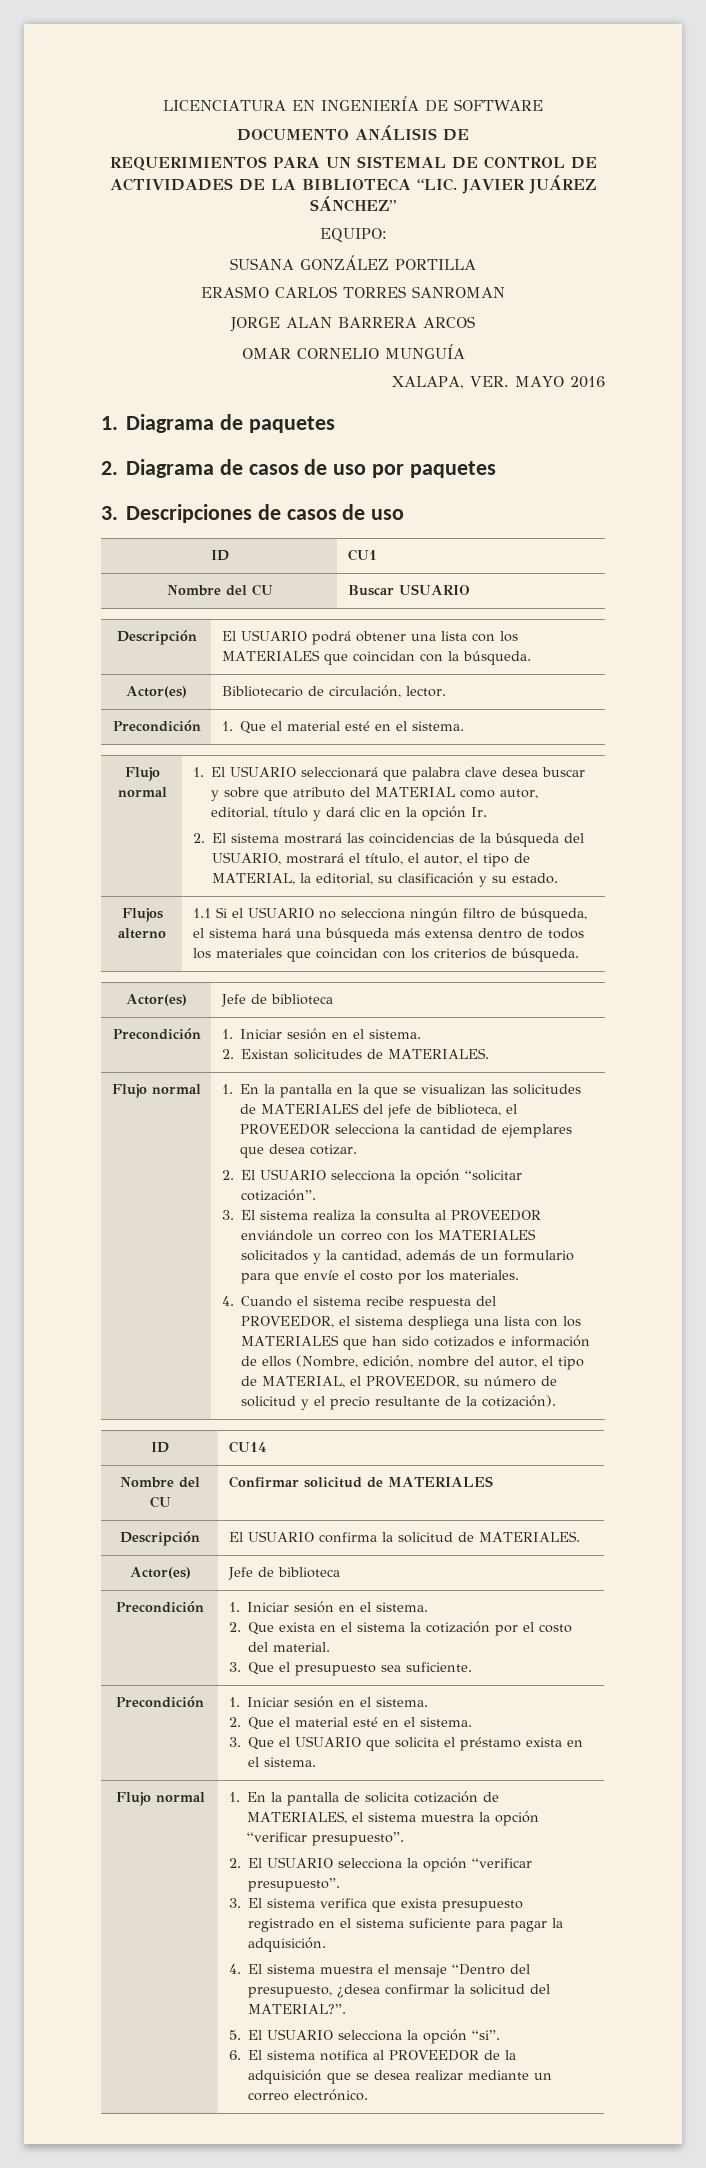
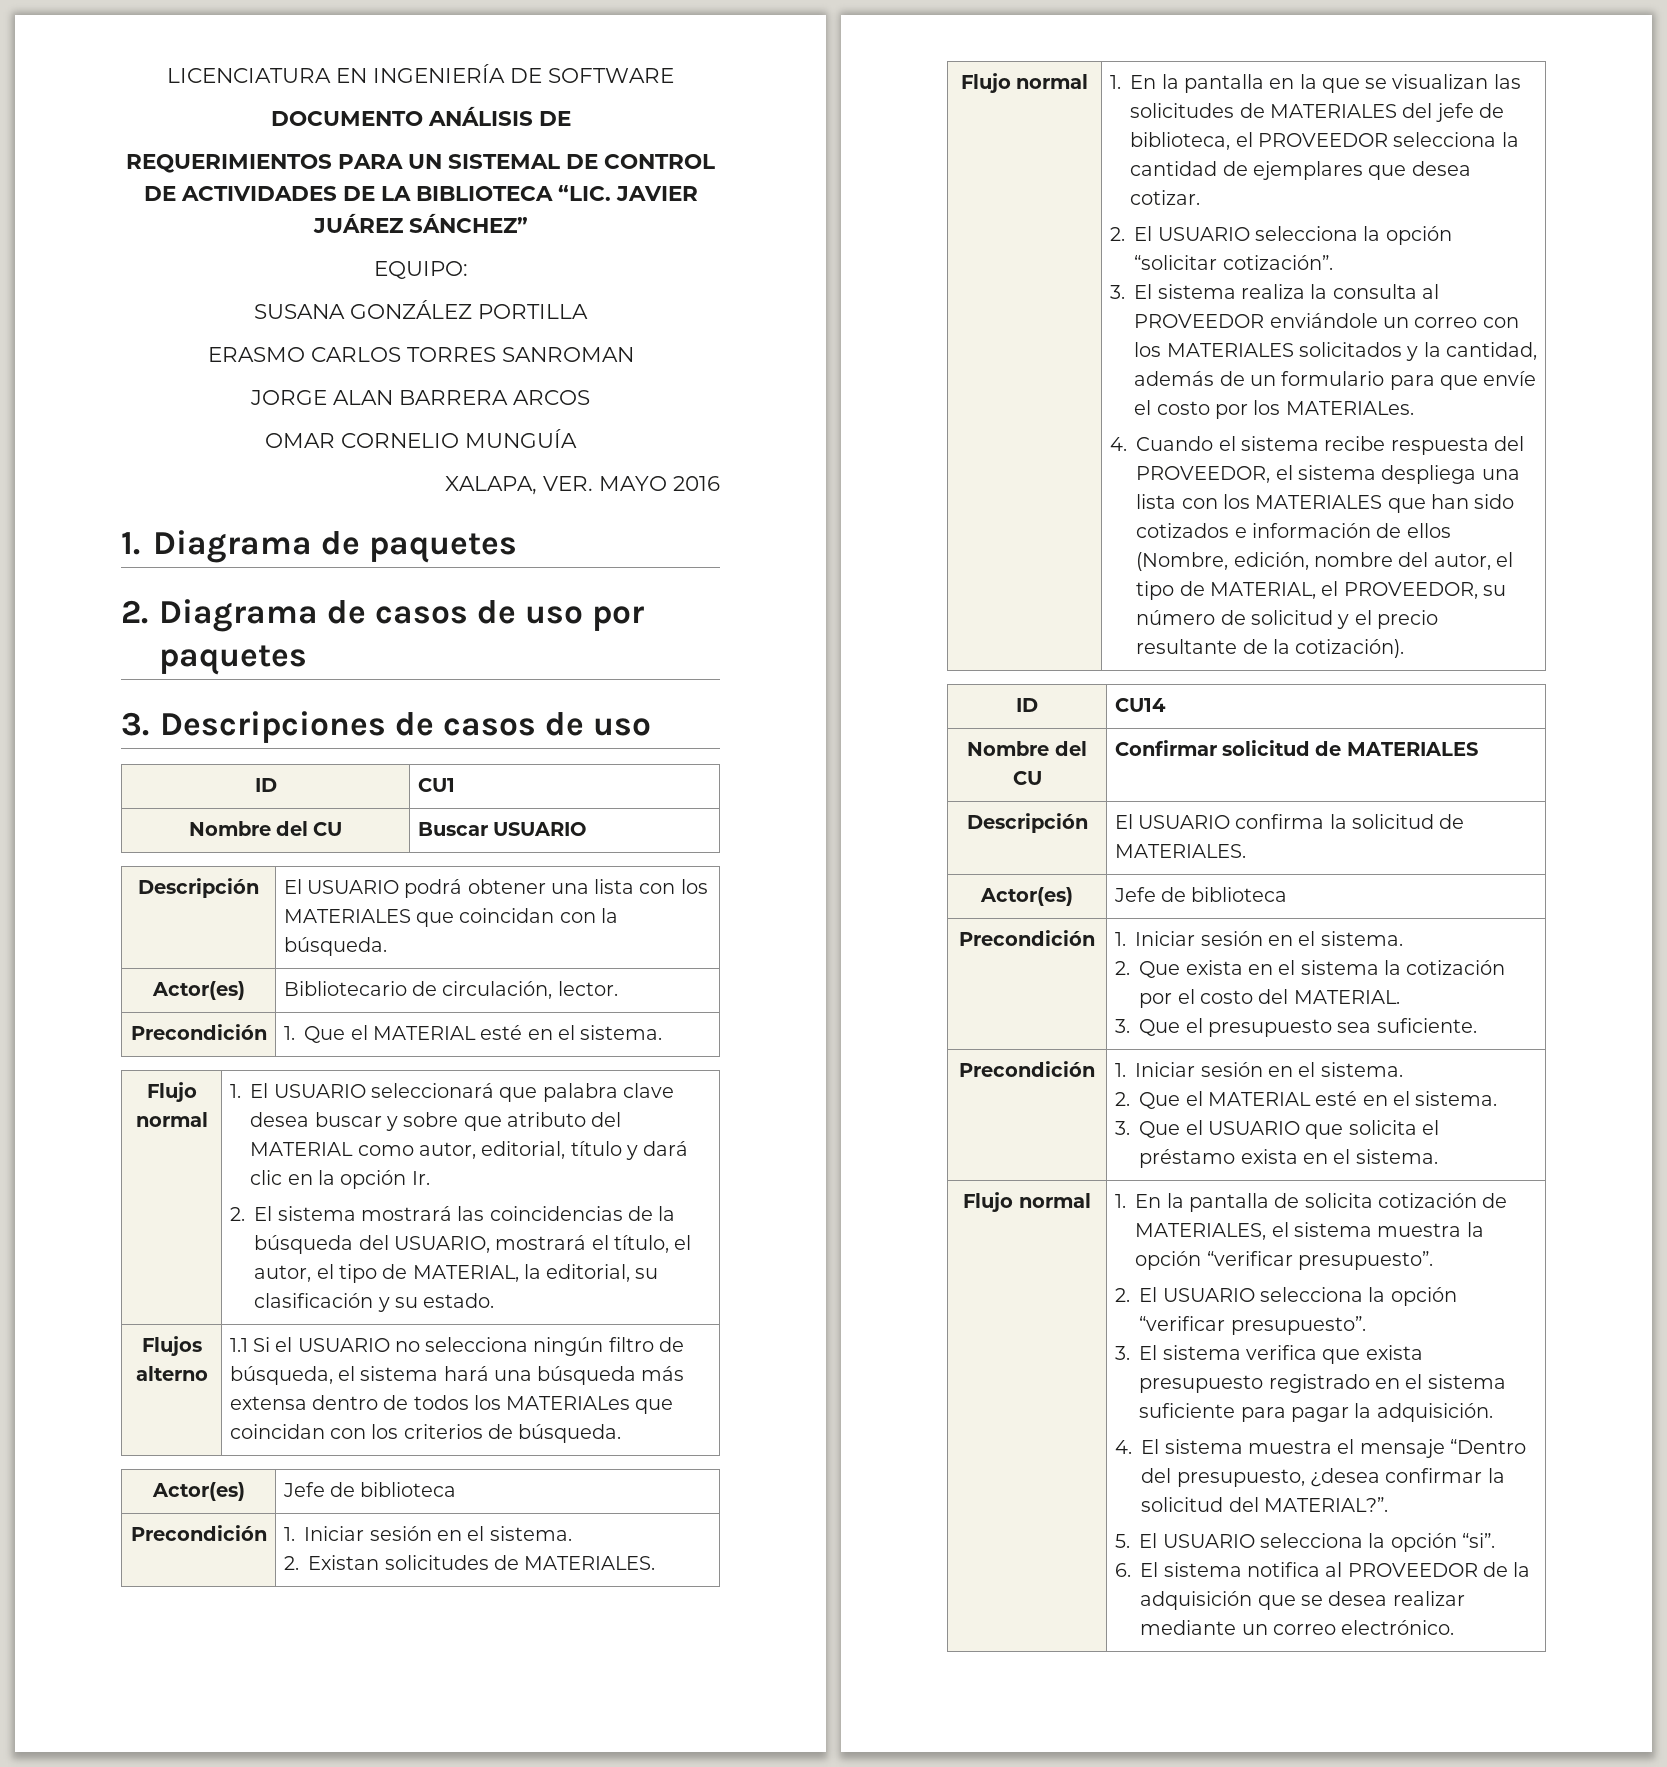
[287,721,341,731] material -> [372,1026,476,1040] MATERIAL
[215,948,282,958] materiales -> [506,1396,631,1410] MATERIALes
[449,1270,520,1280] materiales. -> [1285,401,1414,415] MATERIALes.
[273,1642,331,1652] material. -> [1293,990,1400,1004] MATERIAL.
[295,1717,349,1727] material -> [1207,1092,1311,1106] MATERIAL

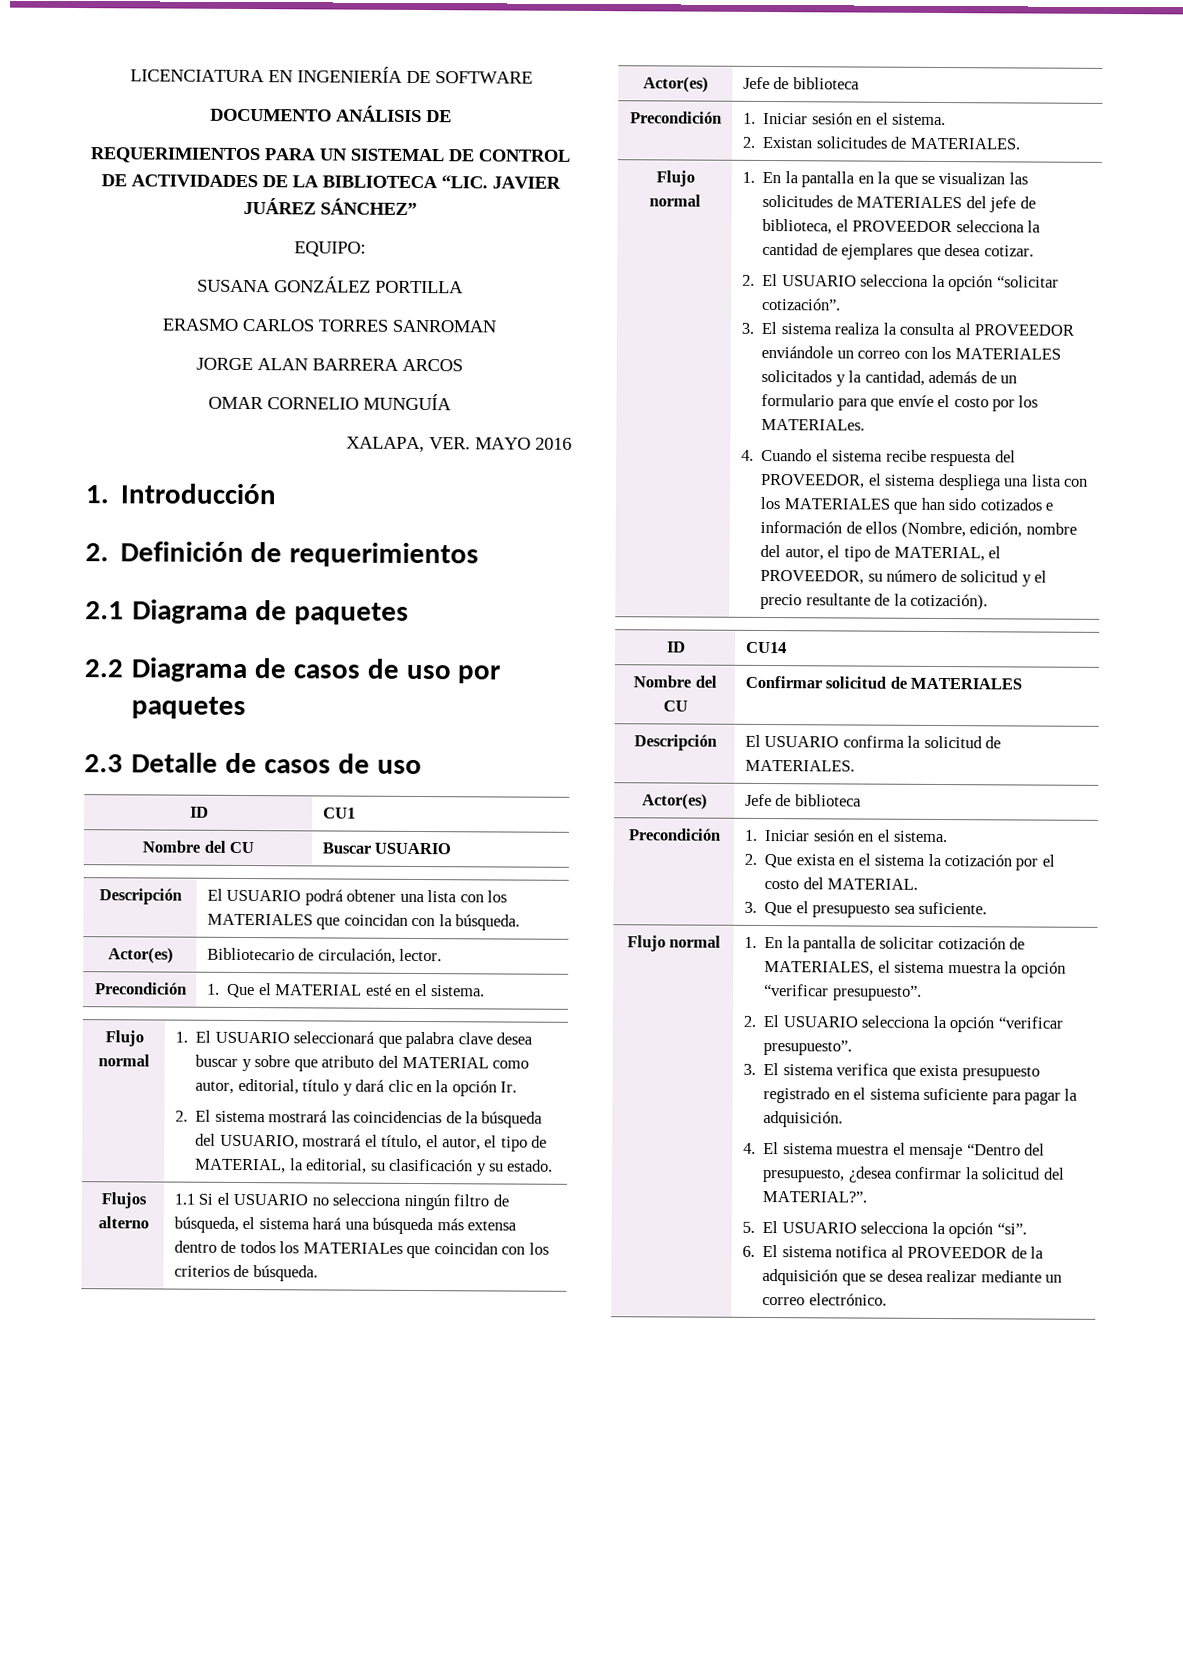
(140, 543) none -> [119,483,277,505] [85,541,480,568] [85,601,124,620] Introducción // 2. Definición de requerimientos // 2.1
[121,600,148,624] 2. -> [84,659,123,678] 2.2
[121,711,386,743] 3. Descripciones -> [84,752,219,773] 2.3 Detalle
[959,1061,1095,1077] [1114,1062,1403,1077] [1114,1091,1498,1109] [1114,1120,1439,1139] [1139,1149,1438,1168] // Precondición | 1. Iniciar sesión en el sistema. // 2. Que el MATERIAL esté en el sistema. // 3. Que el USUARIO que solicita el préstamo exista en el sistema. -> (988, 908) none
[1304,1193,1373,1208] solicita -> [879,936,935,949] solicitar

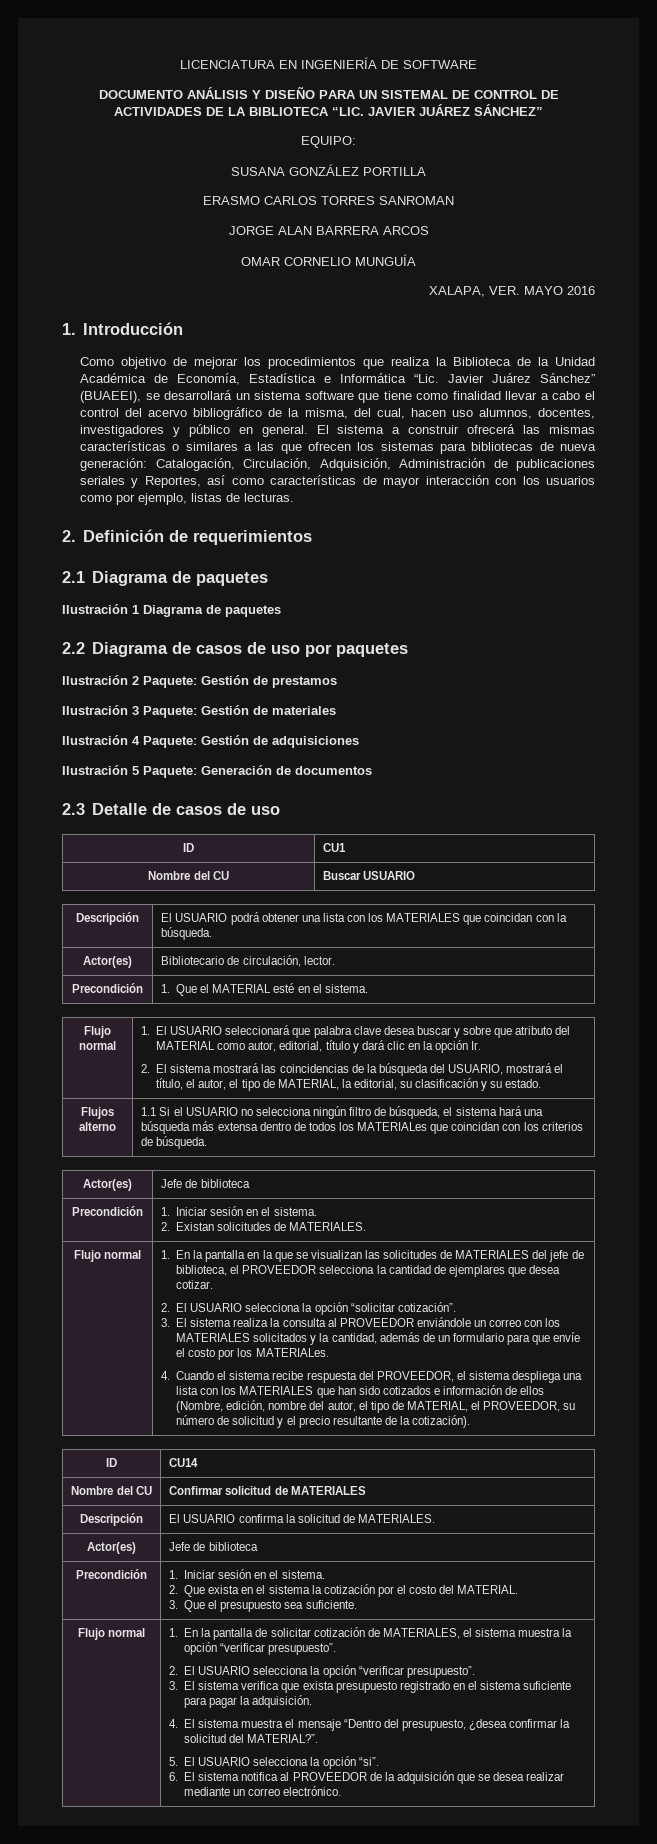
[426,110,452,123] [90,147,260,164] DE // REQUERIMIENTOS -> [251,87,315,99] Y DISEÑO
(277, 494) none -> [80,357,595,369] [80,373,595,385] [80,390,596,403] [80,407,595,420] [80,424,595,437] [80,441,596,454] [80,458,595,471] [80,475,596,488] [80,493,295,505] // Como objetivo de mejorar los procedimientos que realiza la Biblioteca de la Unidad Académica de Economía, Estadística e Informática “Lic. Javier Juárez Sánchez” (BUAEEI), se desarrollará un sistema software que tiene como finalidad llevar a cabo el control del acervo bibliográfico de la misma, del cual, hacen uso alumnos, docentes, investigadores y público en general. El sistema a construir ofrecerá las mismas características o similares a las que ofrecen los sistemas para bibliotecas de nueva generación: Catalogación, Circulación, Adquisición, Administración de publicaciones seriales y Reportes, así como características de mayor interacción con los usuarios como por ejemplo, listas de lecturas.
(409, 613) none -> [62,604,281,617] // Ilustración 1 Diagrama de paquetes
(247, 708) none -> [62,675,337,688] [62,705,336,718] [62,735,359,748] [62,765,372,778] // Ilustración 2 Paquete: Gestión de prestamos // Ilustración 3 Paquete: Gestión de materiales // Ilustración 4 Paquete: Gestión de adquisiciones // Ilustración 5 Paquete: Generación de documentos

